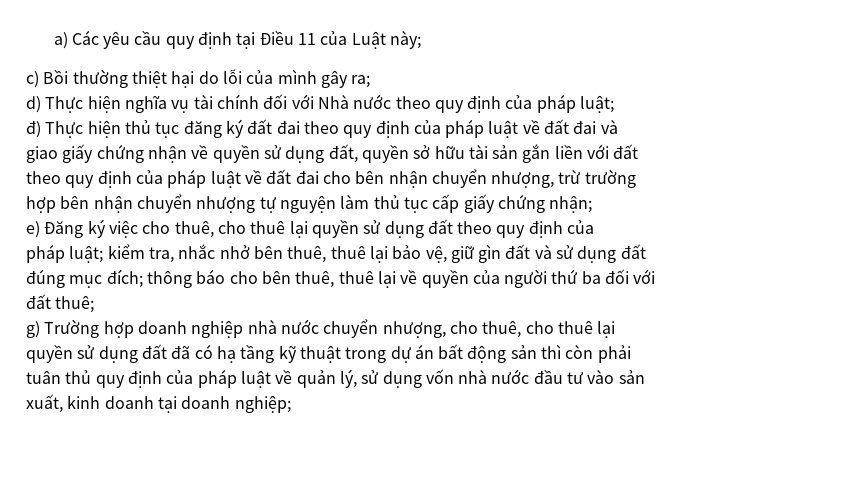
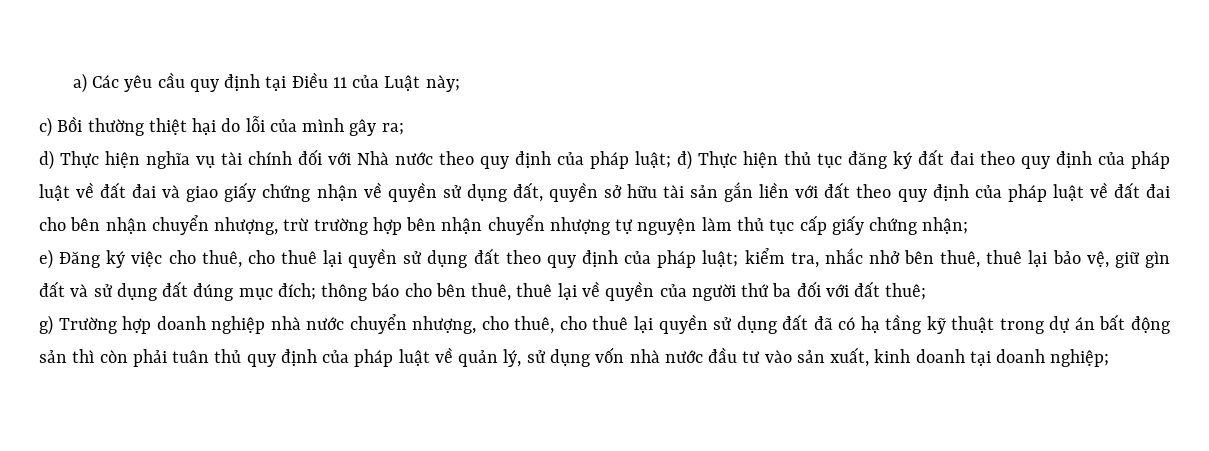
(615, 104) // -> (671, 159) none
(618, 126) // -> (181, 191) none
(639, 151) // -> (851, 190) none
(636, 178) // -> (368, 226) none
(595, 227) // -> (652, 257) none
(646, 251) // -> (189, 289) none
(656, 276) // -> (849, 290) none
(616, 329) // -> (653, 324) none
(631, 354) // -> (167, 358) none
(645, 377) // -> (825, 356) none

